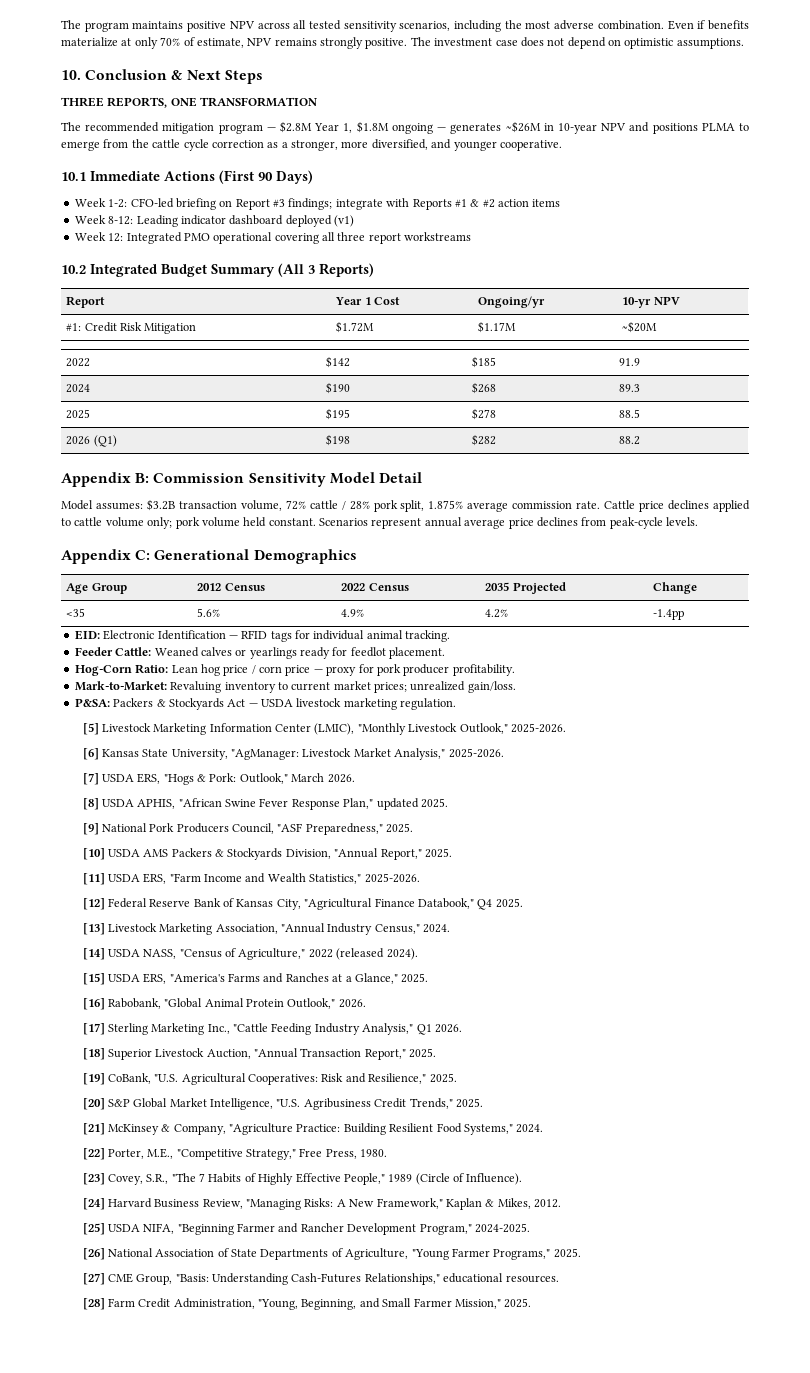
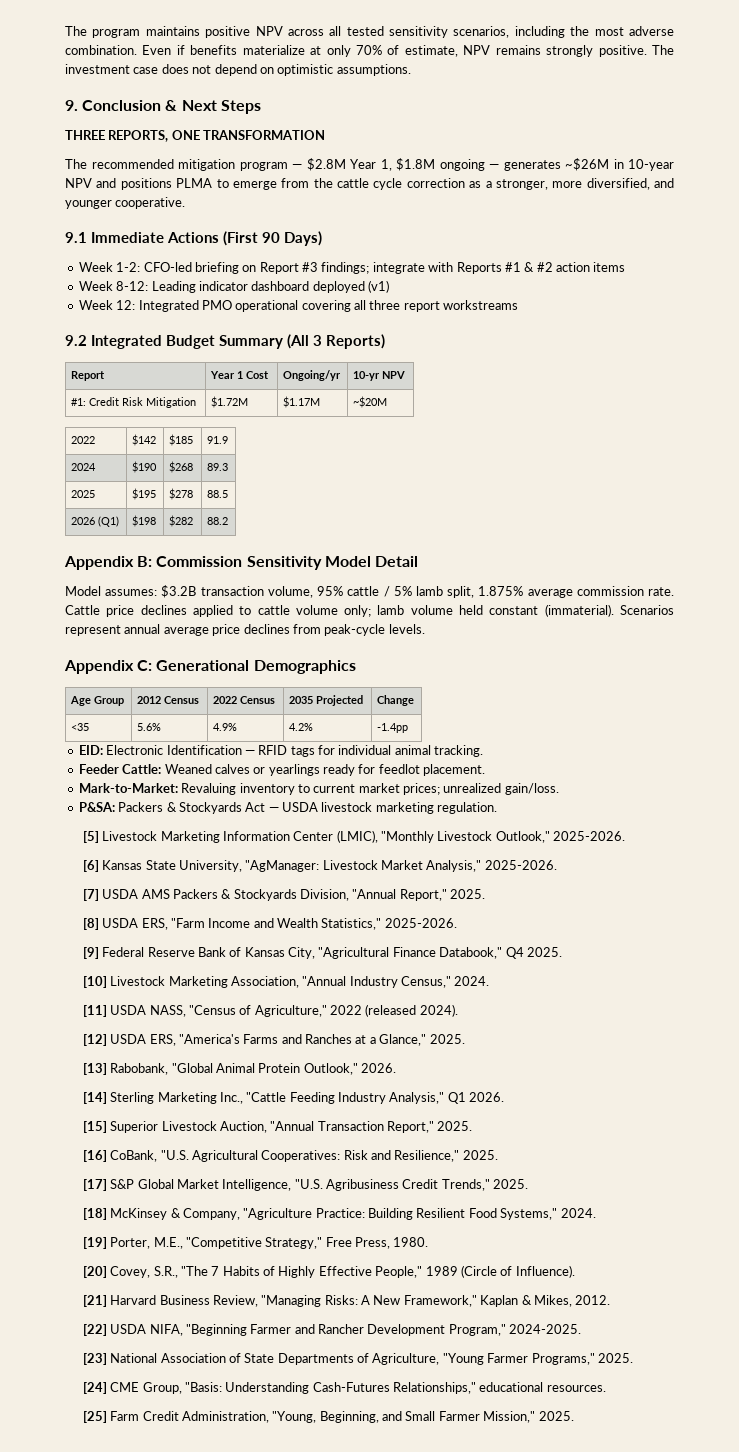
[61,70,81,80] 10. -> [65,100,78,111] 9.
[61,172,86,181] 10.1 -> [65,232,87,243] 9.1
[61,265,86,274] 10.2 -> [65,335,87,346] 9.2
[285,500,306,510] 72% -> [317,586,344,596] 95%
[349,500,398,512] 28% pork -> [393,586,443,596] 5% lamb
[175,517,200,529] pork -> [377,605,405,615] lamb
[268,518,316,526] constant. -> [489,604,614,617] constant (immaterial).
[74,664,515,676] // Hog-Corn Ratio: Lean hog price / corn price — proxy for pork producer profitability. -> (486, 770) none
[137,773,355,785] [82,798,448,810] [82,823,414,835] [82,848,140,860] ERS, "Hogs & Pork: Outlook," March 2026. // [8] USDA APHIS, "African Swine Fever Response Plan," updated 2025. // [9] National Pork Producers Council, "ASF Preparedness," 2025. // [10] USDA -> (139, 894) none
[82,873,105,885] [11] -> [82,918,99,930] [8]
[82,898,105,910] [12] -> [82,947,99,959] [9]
[82,923,105,935] [13] -> [82,976,107,988] [10]
[82,948,105,960] [14] -> [82,1005,107,1017] [11]
[82,973,105,985] [15] -> [82,1034,107,1046] [12]
[82,998,105,1010] [16] -> [82,1063,107,1075] [13]
[82,1023,105,1035] [17] -> [82,1092,107,1104] [14]
[82,1048,105,1060] [18] -> [82,1121,107,1133] [15]
[82,1073,105,1085] [19] -> [82,1150,107,1162] [16]
[82,1098,105,1110] [20] -> [82,1179,107,1191] [17]
[82,1123,105,1135] [21] -> [82,1208,107,1220] [18]
[82,1148,105,1160] [22] -> [82,1237,107,1249] [19]
[82,1173,105,1185] [23] -> [82,1266,107,1278] [20]
[82,1198,105,1210] [24] -> [82,1295,107,1307] [21]
[82,1223,105,1235] [25] -> [82,1324,107,1336] [22]
[82,1248,105,1260] [26] -> [82,1353,107,1365] [23]
[82,1273,105,1285] [27] -> [82,1382,107,1394] [24]
[82,1298,105,1310] [28] -> [82,1411,107,1423] [25]

